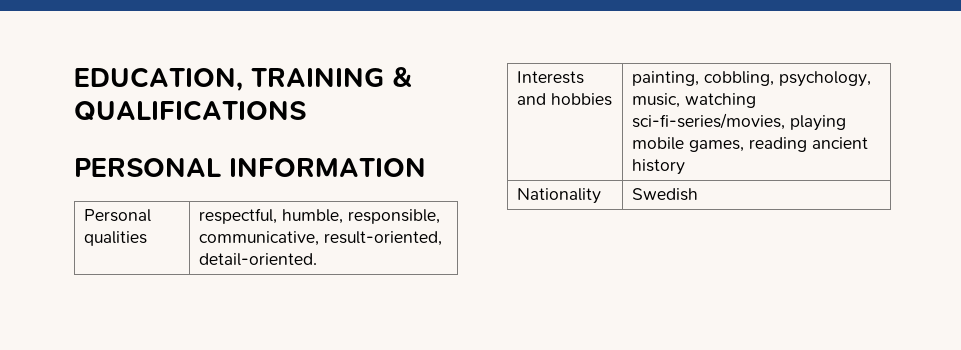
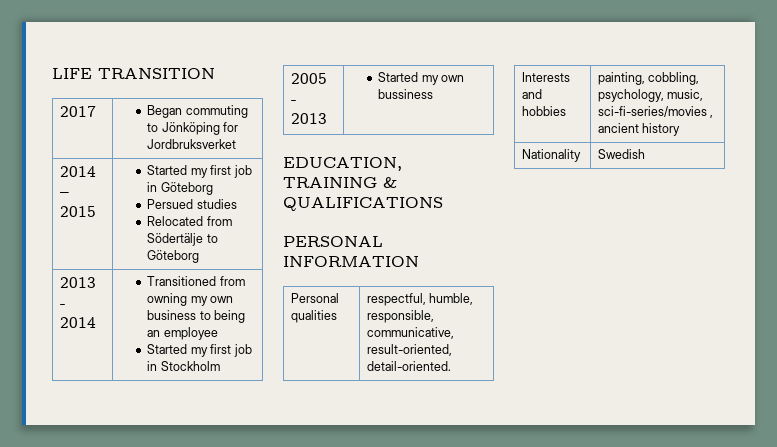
(74, 79) none -> [52,68,215,79] [59,106,96,117] [147,105,248,118] [147,122,239,135] [147,139,237,149] [59,166,96,177] [59,192,69,197] [59,206,96,217] [147,165,252,178] [147,182,213,195] [147,199,237,209] [147,216,232,226] [147,233,218,246] [147,250,200,263] [59,277,96,288] [59,304,66,308] [59,317,96,328] [147,276,245,286] [147,293,234,306] [147,310,246,323] [147,327,218,340] [147,344,252,357] [147,361,220,371] [290,73,327,84] [290,100,297,104] [290,113,327,124] [378,72,465,85] [378,89,434,99] LIFE TRANSITION // 2017 | Began commuting to Jönköping for Jordbruksverket // 2014 – 2015 | Started my first job in Göteborg // Persued studies // Relocated from Södertälje to Göteborg // 2013 - 2014 | Transitioned from owning my own business to being an employee // Started my first job in Stockholm // 2005 - 2013 | Started my own bussiness //
[684,93,756,108] [631,113,846,131] [631,137,807,152] watching sci-fi-series/movies, playing mobile games, reading -> [597,106,714,118] sci-fi-series/movies ,

